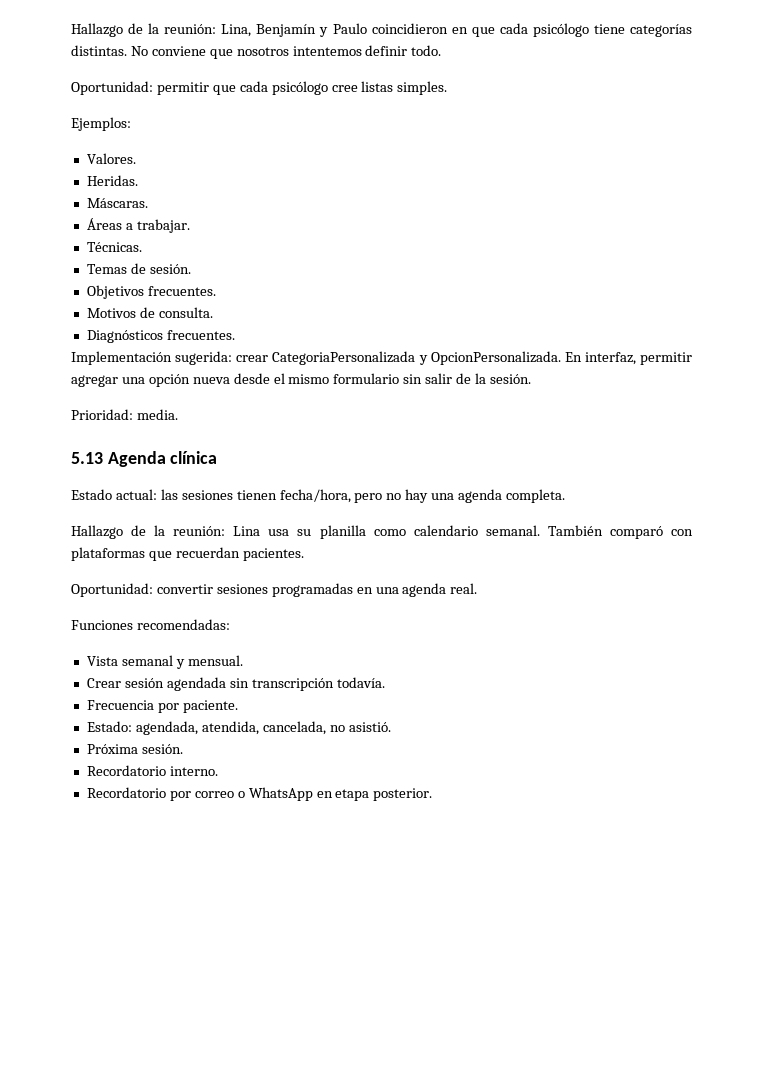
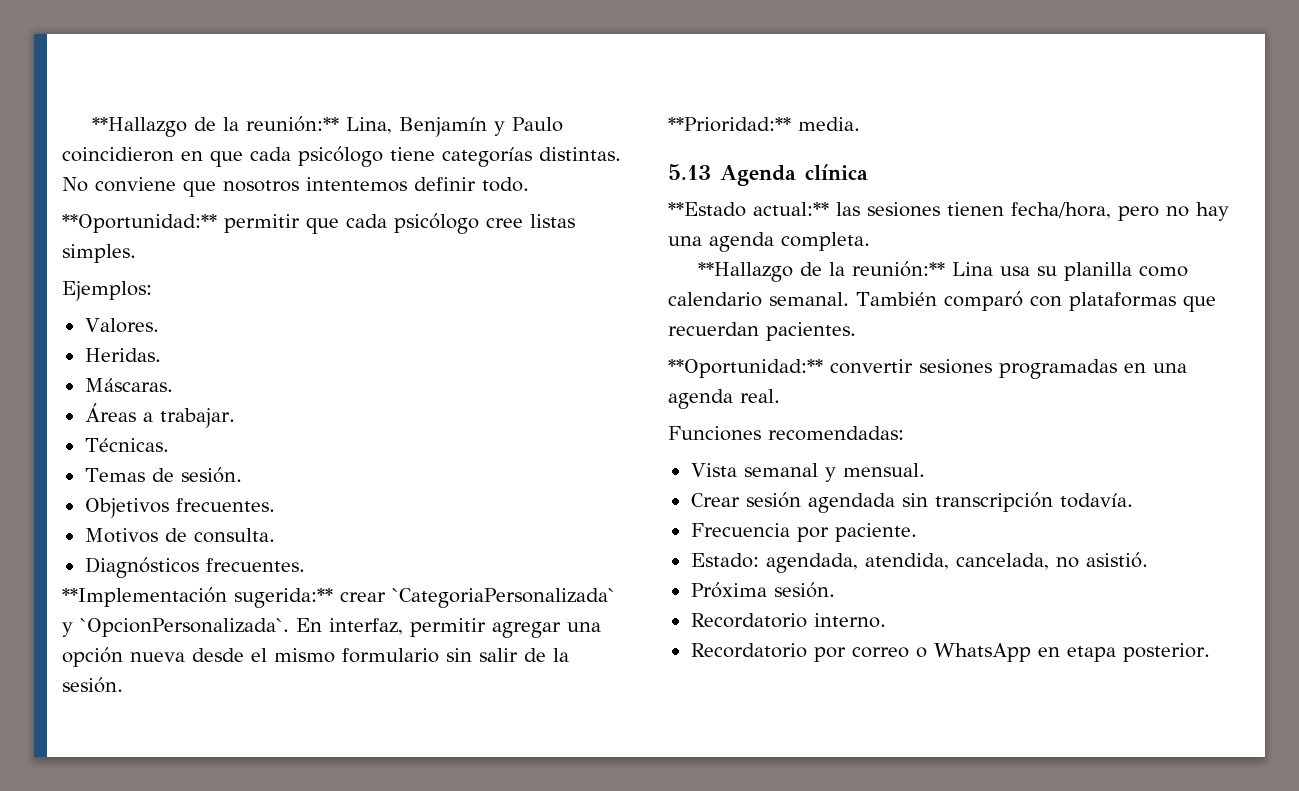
[71,23,217,37] Hallazgo de la reunión: -> [91,116,339,137] **Hallazgo de la reunión:**
[71,81,153,95] Oportunidad: -> [62,214,217,233] **Oportunidad:**
[71,351,561,365] Implementación sugerida: crear CategoriaPersonalizada y OpcionPersonalizada. -> [62,587,615,608] [62,618,289,637] **Implementación sugerida:** crear `CategoriaPersonalizada` y `OpcionPersonalizada`.
[71,409,133,420] Prioridad: -> [668,117,791,132] **Prioridad:**
[71,489,157,500] Estado actual: -> [668,202,829,217] **Estado actual:**
[71,525,226,539] Hallazgo de la reunión: -> [697,261,945,282] **Hallazgo de la reunión:**
[71,583,153,597] Oportunidad: -> [668,359,823,378] **Oportunidad:**

